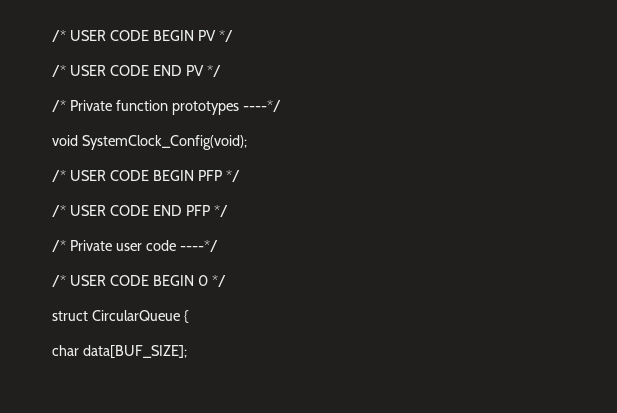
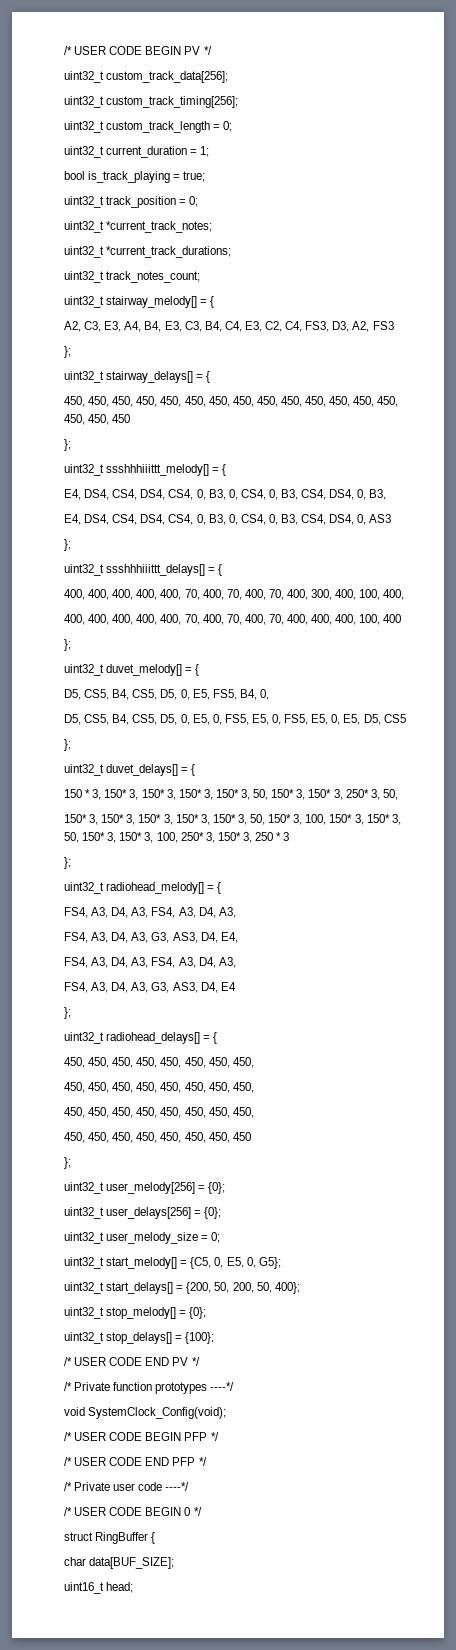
(233, 36) none -> [64,71,229,83] [64,96,239,108] [64,121,233,133] [64,146,210,158] [64,171,206,183] [64,196,199,208] [64,221,213,233] [64,246,232,258] [64,271,201,283] [64,296,215,308] [64,321,394,332] [64,346,71,358] [64,371,211,383] [64,396,399,407] [64,414,131,425] [64,439,71,451] [64,464,227,476] [64,489,387,500] [64,514,392,525] [64,539,71,551] [64,564,223,576] [64,589,405,600] [64,614,402,625] [64,639,71,651] [64,664,200,676] [64,689,269,700] [64,714,406,725] [64,739,71,751] [64,764,196,776] [64,789,398,800] [64,814,401,825] [64,832,290,843] [64,857,71,869] [64,882,222,894] [64,907,236,918] [64,932,238,943] [64,957,236,968] [64,982,236,993] [64,1007,71,1019] [64,1032,218,1044] [64,1057,254,1068] [64,1082,254,1093] [64,1107,254,1118] [64,1132,251,1143] [64,1157,71,1169] [64,1182,226,1194] [64,1207,222,1219] [64,1232,221,1244] [64,1257,281,1269] [64,1282,300,1294] [64,1307,207,1319] [64,1332,215,1344] // uint32_t custom_track_data[256]; // uint32_t custom_track_timing[256]; // uint32_t custom_track_length = 0; // uint32_t current_duration = 1; // bool is_track_playing = true; // uint32_t track_position = 0; // uint32_t *current_track_notes; // uint32_t *current_track_durations; // uint32_t track_notes_count; // uint32_t stairway_melody[] = { // A2, C3, E3, A4, B4, E3, C3, B4, C4, E3, C2, C4, FS3, D3, A2, FS3 // }; // uint32_t stairway_delays[] = { // 450, 450, 450, 450, 450, 450, 450, 450, 450, 450, 450, 450, 450, 450, 450, 450, 450 // }; // uint32_t ssshhhiiittt_melody[] = { // E4, DS4, CS4, DS4, CS4, 0, B3, 0, CS4, 0, B3, CS4, DS4, 0, B3, // E4, DS4, CS4, DS4, CS4, 0, B3, 0, CS4, 0, B3, CS4, DS4, 0, AS3 // }; // uint32_t ssshhhiiittt_delays[] = { // 400, 400, 400, 400, 400, 70, 400, 70, 400, 70, 400, 300, 400, 100, 400, // 400, 400, 400, 400, 400, 70, 400, 70, 400, 70, 400, 400, 400, 100, 400 // }; // uint32_t duvet_melody[] = { // D5, CS5, B4, CS5, D5, 0, E5, FS5, B4, 0, // D5, CS5, B4, CS5, D5, 0, E5, 0, FS5, E5, 0, FS5, E5, 0, E5, D5, CS5 // }; // uint32_t duvet_delays[] = { // 150 * 3, 150* 3, 150* 3, 150* 3, 150* 3, 50, 150* 3, 150* 3, 250* 3, 50, // 150* 3, 150* 3, 150* 3, 150* 3, 150* 3, 50, 150* 3, 100, 150* 3, 150* 3, 50, 150* 3, 150* 3, 100, 250* 3, 150* 3, 250 * 3 // }; // uint32_t radiohead_melody[] = { // FS4, A3, D4, A3, FS4, A3, D4, A3, // FS4, A3, D4, A3, G3, AS3, D4, E4, // FS4, A3, D4, A3, FS4, A3, D4, A3, // FS4, A3, D4, A3, G3, AS3, D4, E4 // }; // uint32_t radiohead_delays[] = { // 450, 450, 450, 450, 450, 450, 450, 450, // 450, 450, 450, 450, 450, 450, 450, 450, // 450, 450, 450, 450, 450, 450, 450, 450, // 450, 450, 450, 450, 450, 450, 450, 450 // }; // uint32_t user_melody[256] = {0}; // uint32_t user_delays[256] = {0}; // uint32_t user_melody_size = 0; // uint32_t start_melody[] = {C5, 0, E5, 0, G5}; // uint32_t start_delays[] = {200, 50, 200, 50, 400}; // uint32_t stop_melody[] = {0}; // uint32_t stop_delays[] = {100};
[91,310,180,321] CircularQueue -> [95,1532,149,1544] RingBuffer
(187, 351) none -> [64,1582,134,1594] // uint16_t head;

